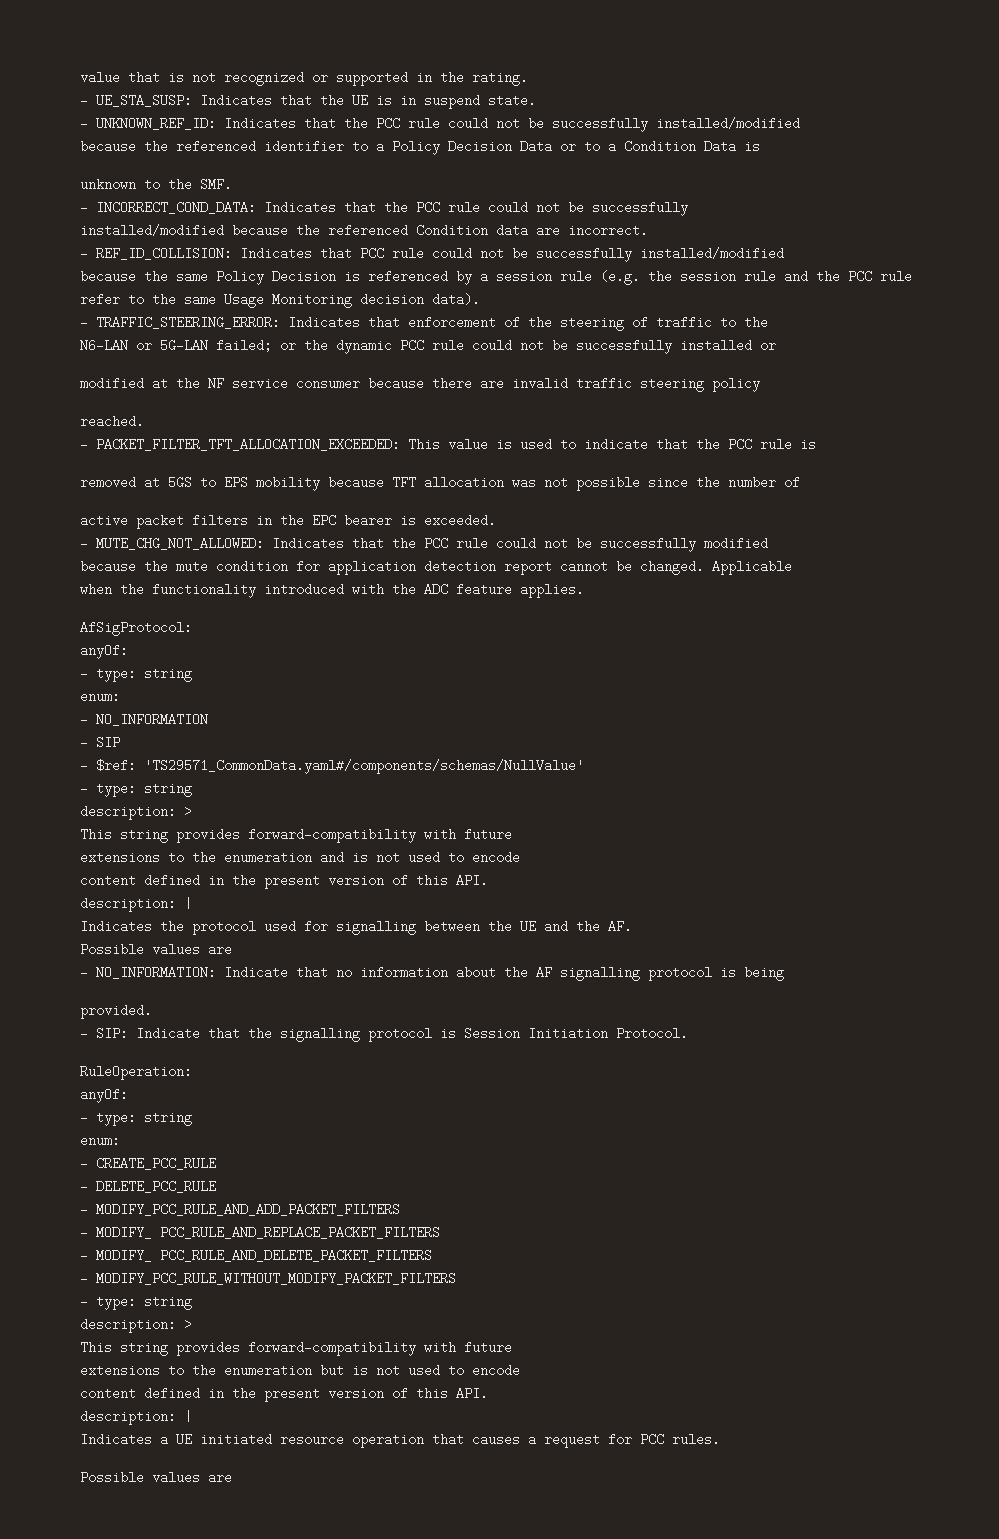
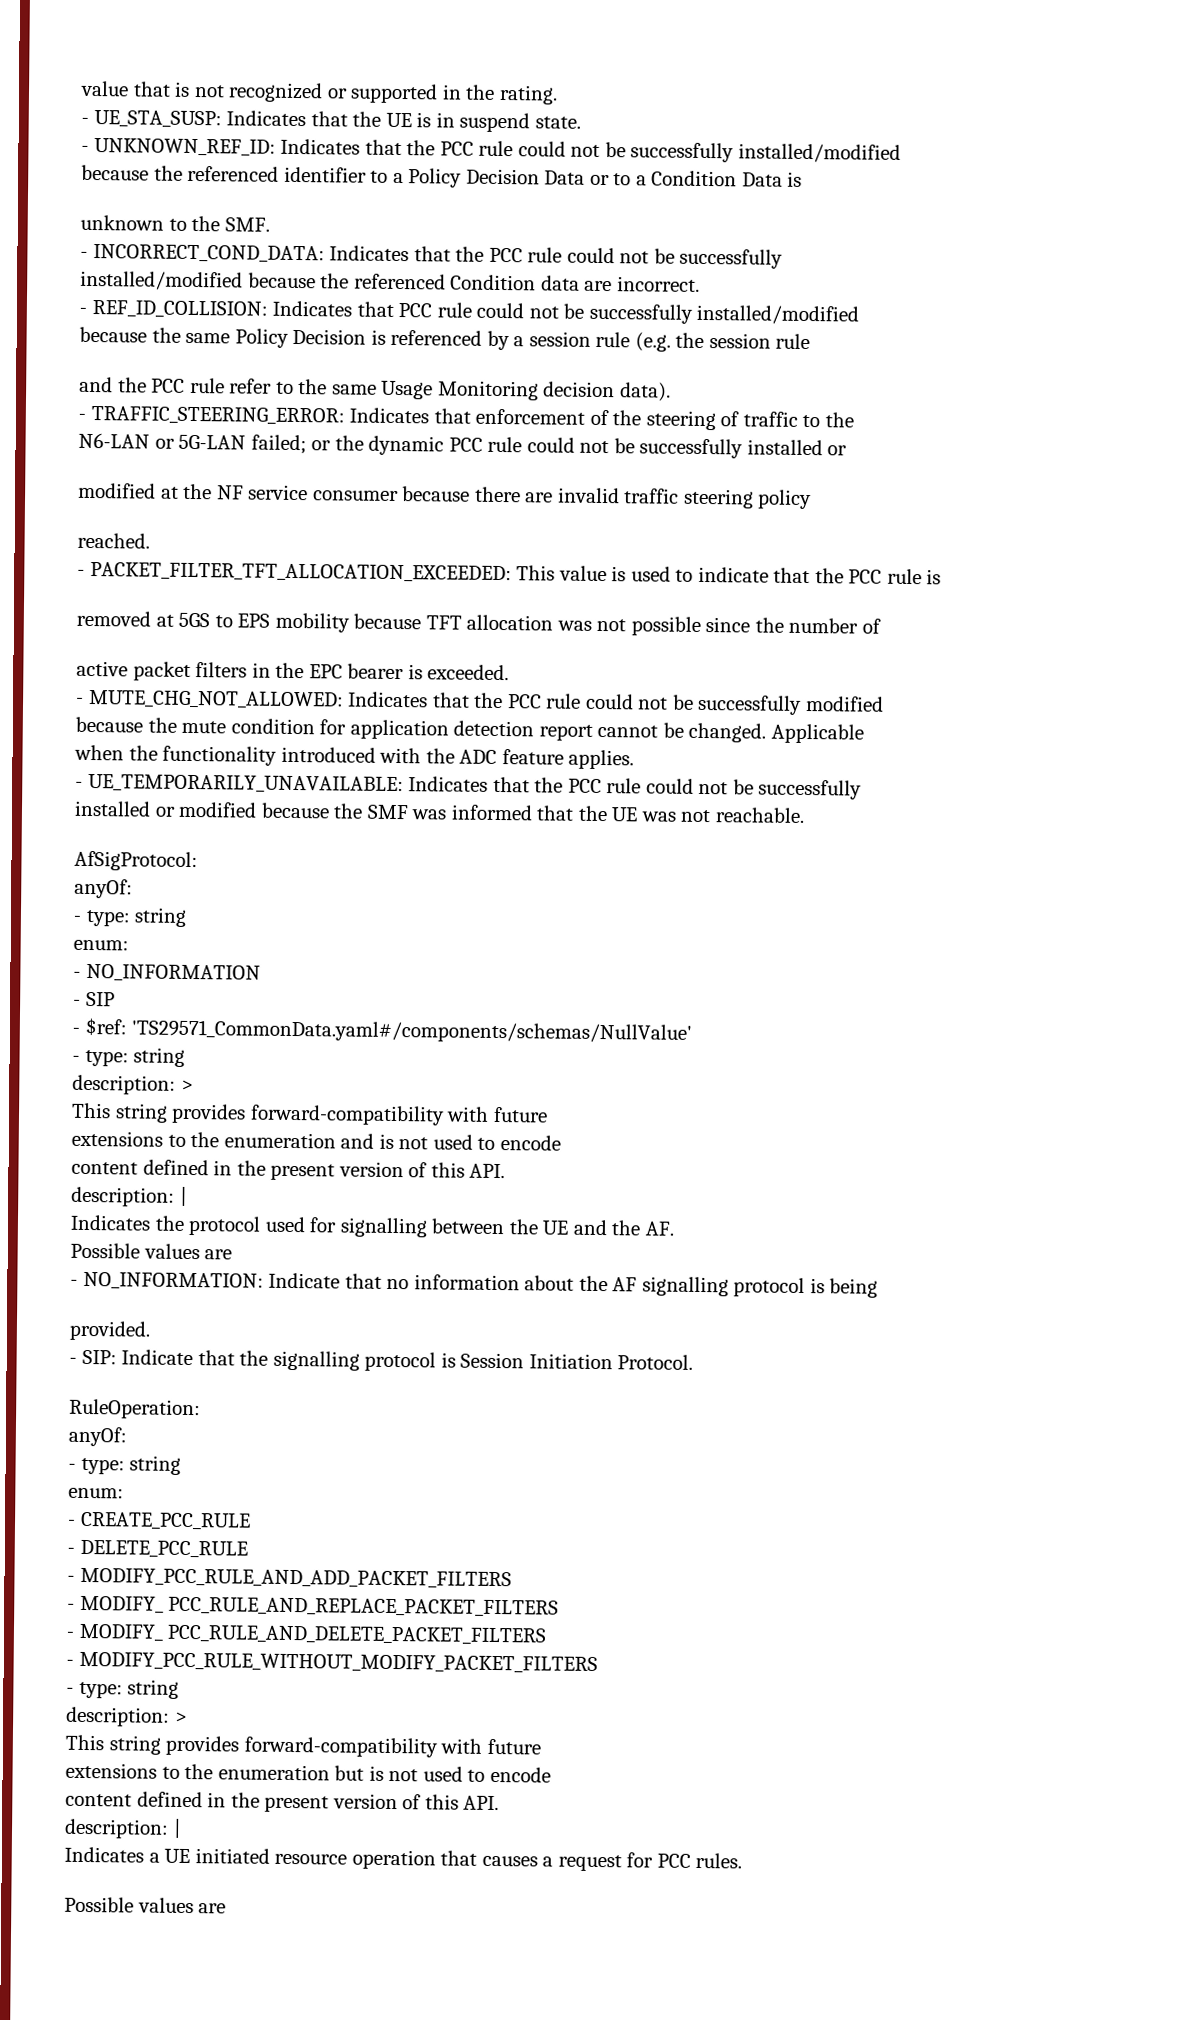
(776, 276) none -> (811, 341) //
(584, 590) none -> [75,773,863,800] [74,800,805,823] // - UE_TEMPORARILY_UNAVAILABLE: Indicates that the PCC rule could not be successfully // installed or modified because the SMF was informed that the UE was not reachable.

